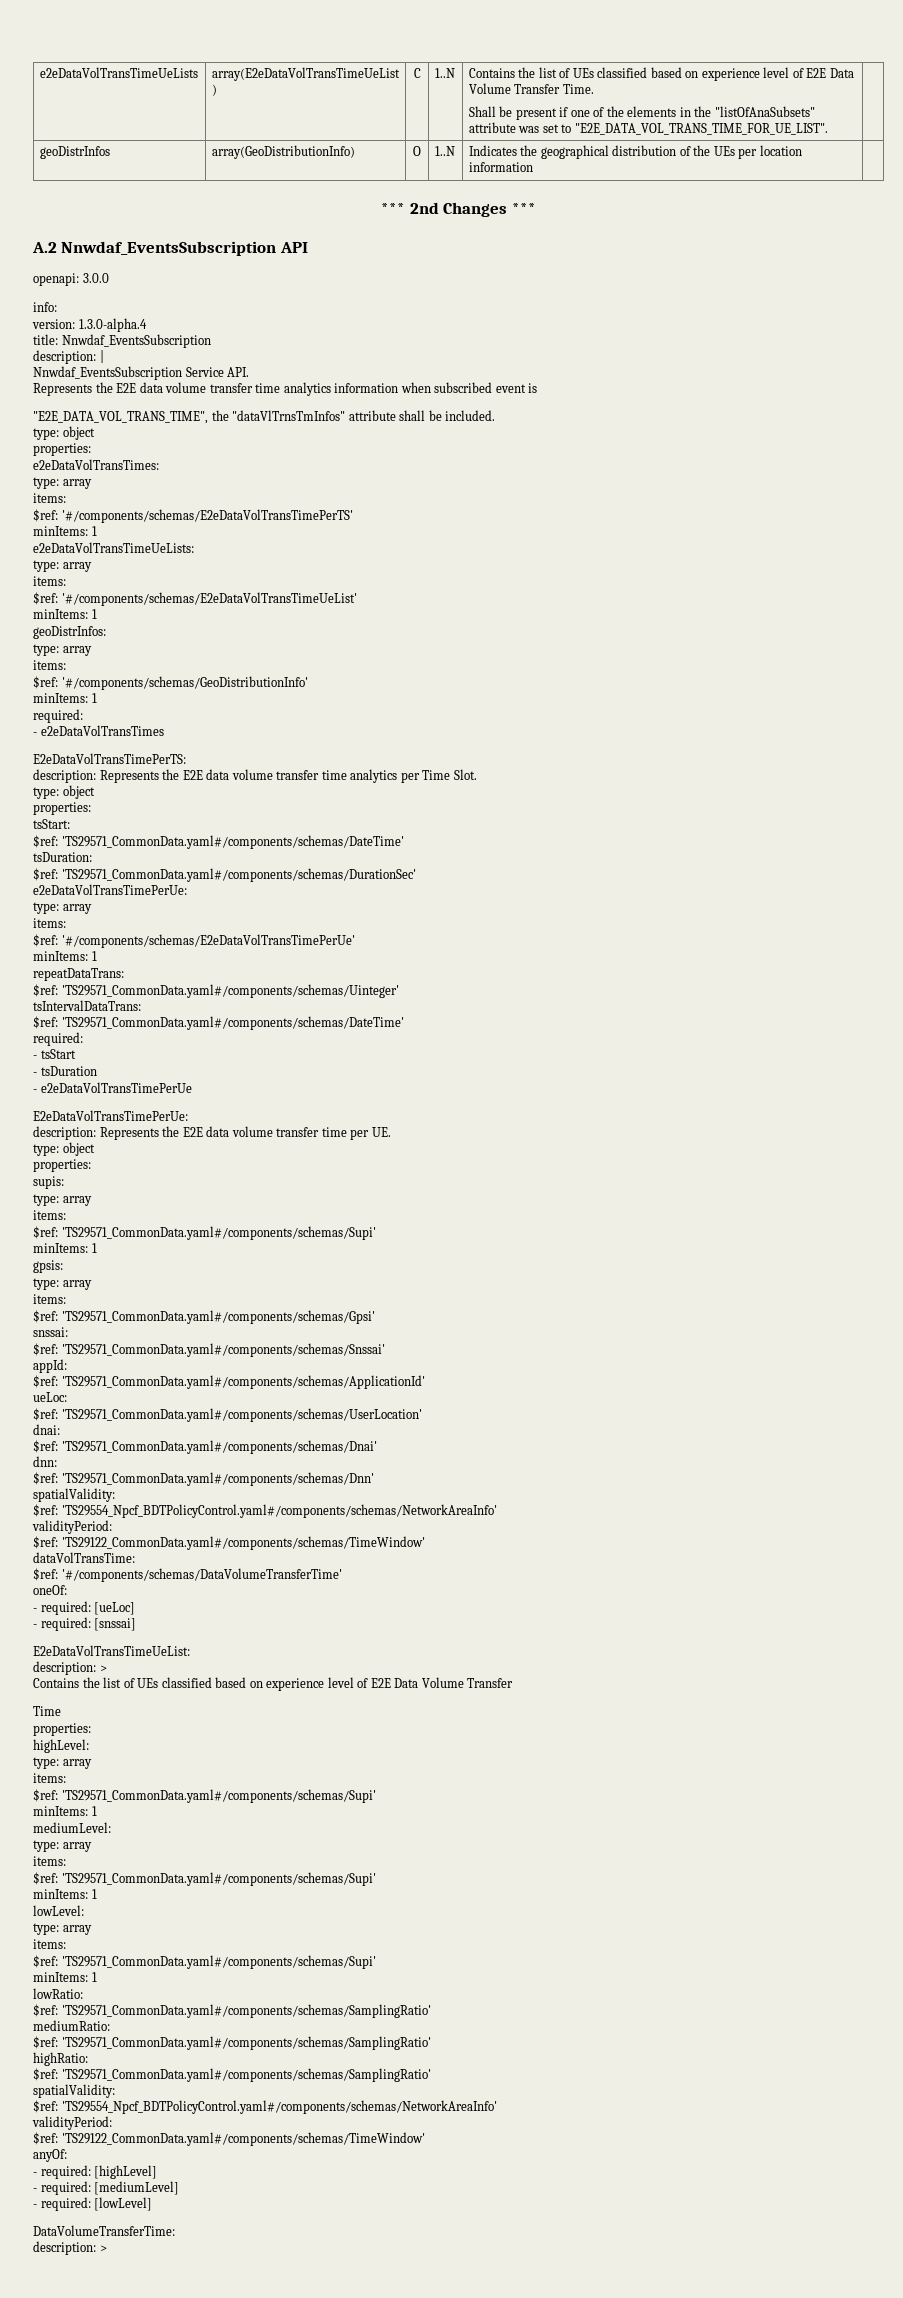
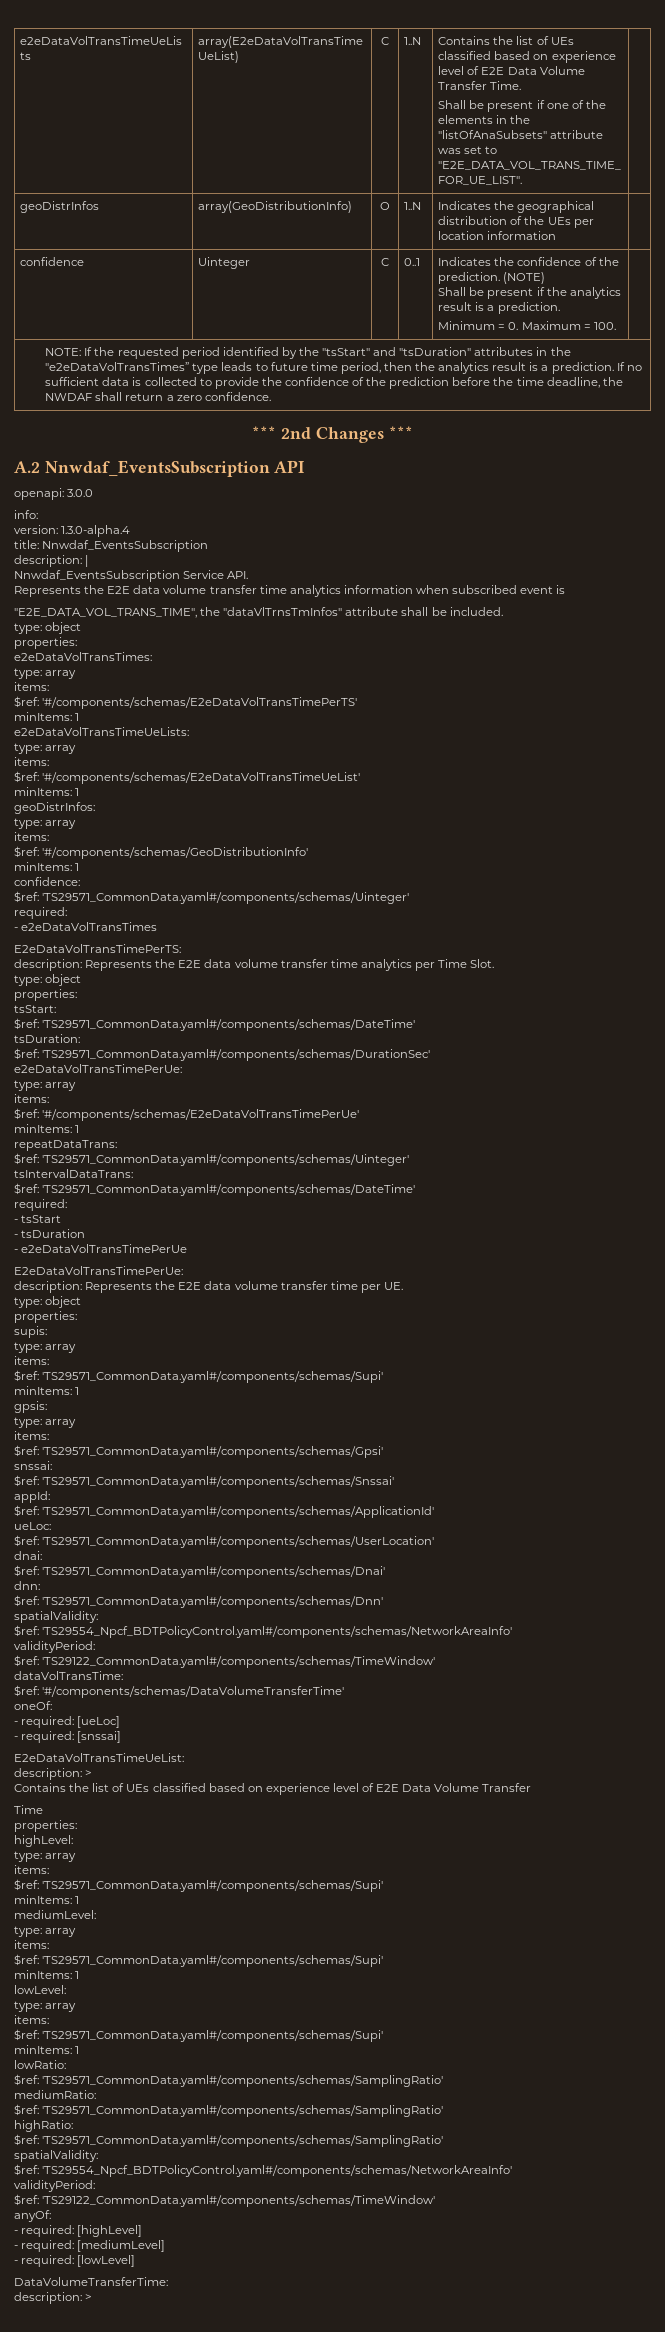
(533, 167) none -> [20,257,85,266] [198,257,251,269] [381,258,389,266] [404,258,421,266] [438,257,619,266] [438,272,546,284] [438,287,621,299] [438,302,560,314] [438,321,616,330] [45,347,571,359] [45,362,642,374] [45,377,623,389] [45,392,271,401] // confidence | Uinteger | C | 0..1 | Indicates the confidence of the prediction. (NOTE) // Shall be present if the analytics result is a prediction. // Minimum = 0. Maximum = 100. | // NOTE: If the requested period identified by the "tsStart" and "tsDuration" attributes in the "e2eDataVolTransTimes” type leads to future time period, then the analytics result is a prediction. If no sufficient data is collected to provide the confidence of the prediction before the time deadline, the NWDAF shall return a zero confidence.
(97, 698) none -> [14,877,80,886] [14,891,410,904] // confidence: // $ref: 'TS29571_CommonData.yaml#/components/schemas/Uinteger'

